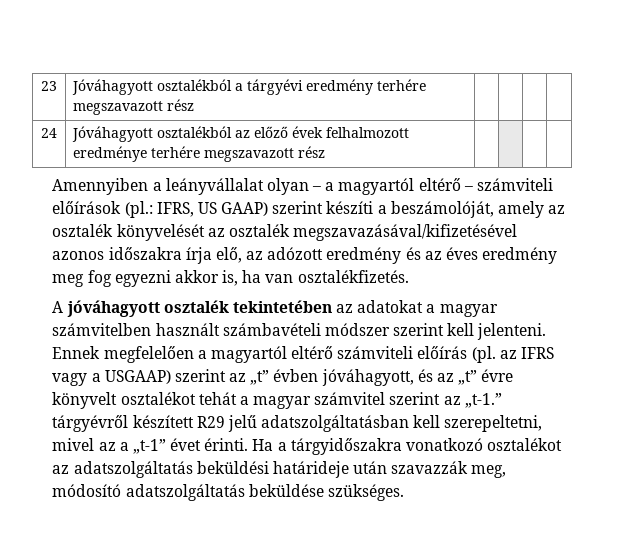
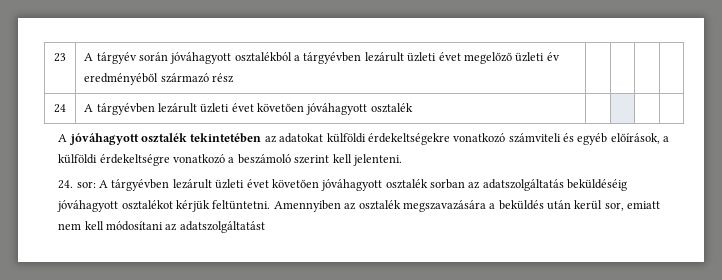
[72,79,427,95] [73,99,195,115] [41,128,57,138] [72,126,410,142] [73,146,326,162] [52,178,553,195] [52,201,566,218] [52,224,518,241] [52,247,558,264] [52,270,409,287] Jóváhagyott osztalékból a tárgyévi eredmény terhére megszavazott rész | | | | // 24 | Jóváhagyott osztalékból az előző évek felhalmozott eredménye terhére megszavazott rész | | | | // Amennyiben a leányvállalat olyan – a magyartól eltérő – számviteli előírások (pl.: IFRS, US GAAP) szerint készíti a beszámolóját, amely az osztalék könyvelését az osztalék megszavazásával/kifizetésével azonos időszakra írja elő, az adózott eredmény és az éves eredmény meg fog egyezni akkor is, ha van osztalékfizetés. -> [84,52,560,64] [84,73,234,85] [54,104,66,113] [84,103,413,115] A tárgyév során jóváhagyott osztalékból a tárgyévben lezárult üzleti évet megelőző üzleti év eredményéből származó rész | | | | // 24 | A tárgyévben lezárult üzleti évet követően jóváhagyott osztalék | | | |
[426,304,498,317] [52,323,547,340] [52,346,554,363] [52,369,514,386] [52,392,502,409] [52,415,543,432] [52,438,563,455] [52,461,507,478] [52,484,404,501] a magyar számvitelben használt számbavételi módszer szerint kell jelenteni. Ennek megfelelően a magyartól eltérő számviteli előírás (pl. az IFRS vagy a USGAAP) szerint az „t” évben jóváhagyott, és az „t” évre könyvelt osztalékot tehát a magyar számvitel szerint az „t-1.” tárgyévről készített R29 jelű adatszolgáltatásban kell szerepeltetni, mivel az a „t-1” évet érinti. Ha a tárgyidőszakra vonatkozó osztalékot az adatszolgáltatás beküldési határideje után szavazzák meg, módosító adatszolgáltatás beküldése szükséges. -> [326,133,670,145] [58,154,402,166] [58,179,628,191] [57,200,661,212] [58,221,265,233] külföldi érdekeltségekre vonatkozó számviteli és egyéb előírások, a külföldi érdekeltségre vonatkozó a beszámoló szerint kell jelenteni. // 24. sor: A tárgyévben lezárult üzleti évet követően jóváhagyott osztalék sorban az adatszolgáltatás beküldéséig jóváhagyott osztalékot kérjük feltüntetni. Amennyiben az osztalék megszavazására a beküldés után kerül sor, emiatt nem kell módosítani az adatszolgáltatást

